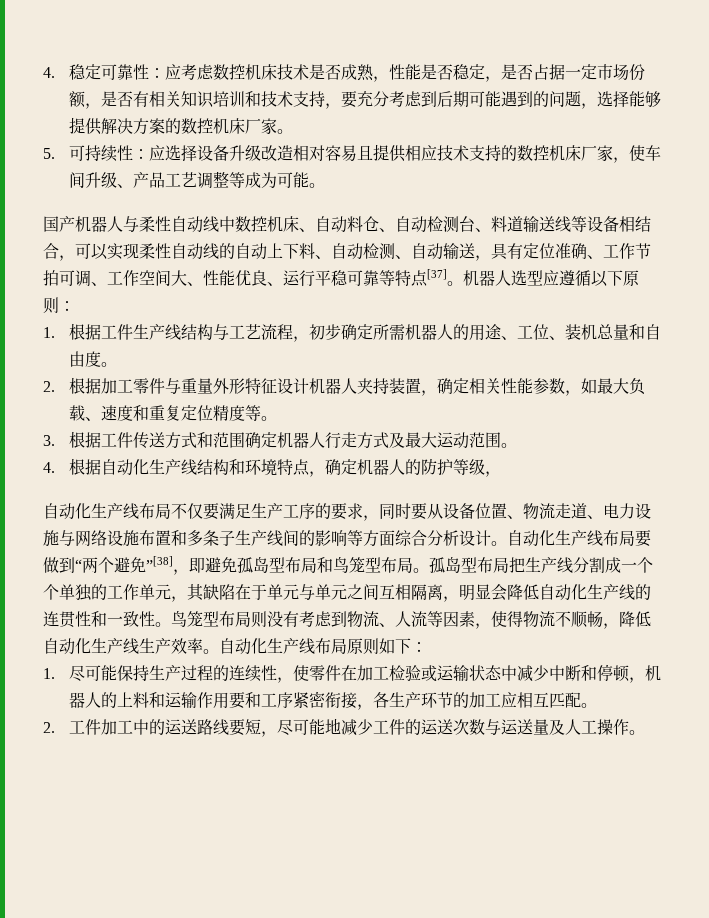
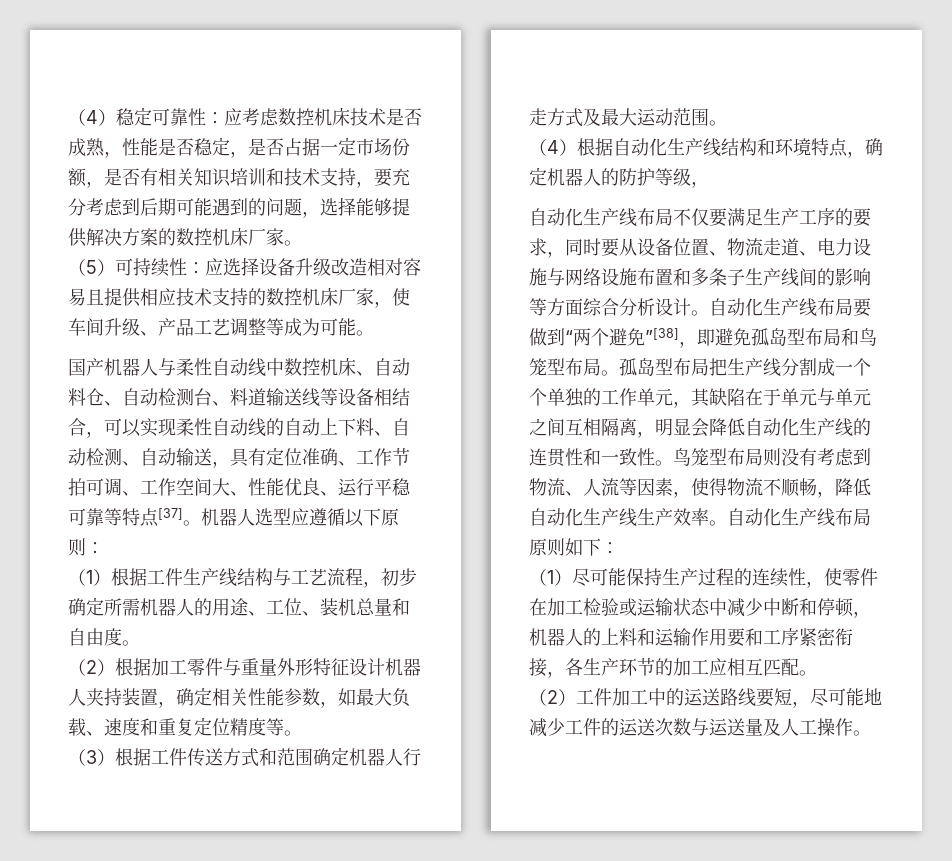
[43,67,55,78] 4. -> [68,109,116,126] （4）
[43,148,55,159] 5. -> [68,259,115,276] （5）
[43,327,55,338] 1. -> [68,569,111,586] （1）
[43,381,55,392] 2. -> [68,659,115,676] （2）
[43,435,55,446] 3. -> [68,749,115,766] （3）
[43,462,55,473] 4. -> [529,139,577,156] （4）
[43,668,55,679] 1. -> [529,569,572,586] （1）
[43,722,55,733] 2. -> [529,689,576,706] （2）

